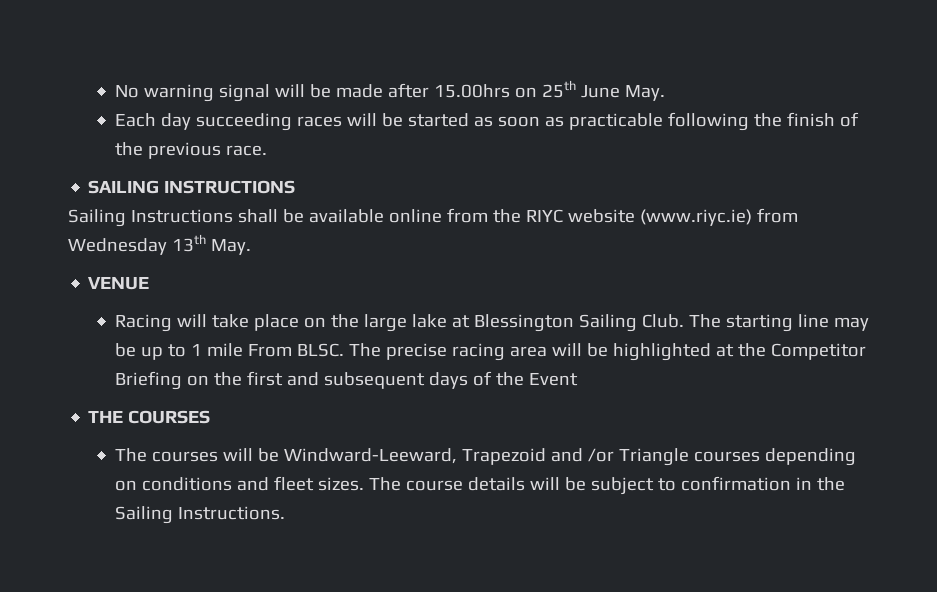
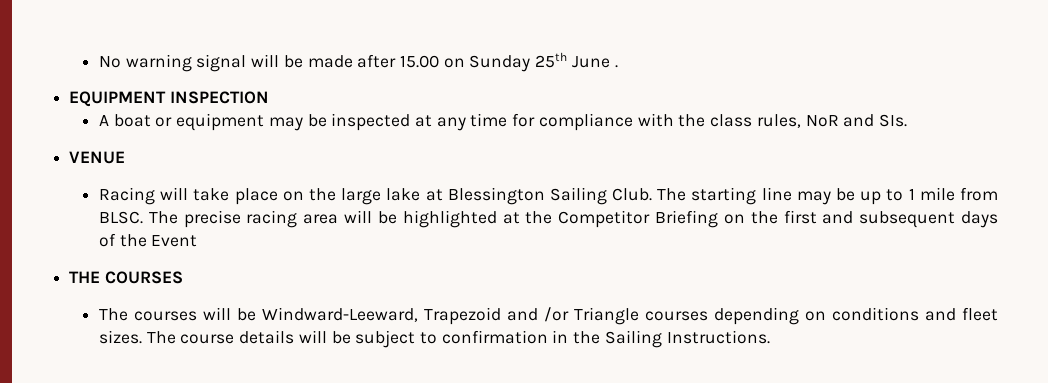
[433,80,665,101] [114,112,859,131] [114,142,267,159] [88,180,296,194] [68,208,798,227] [68,234,251,255] 15.00hrs on 25th June May. // Each day succeeding races will be started as soon as practicable following the finish of the previous race. // SAILING INSTRUCTIONS // Sailing Instructions shall be available online from the RIYC website (www.riyc.ie) from Wednesday 13th May. -> [400,52,618,72] [69,91,269,107] [98,113,908,131] 15.00 on Sunday 25th June . // EQUIPMENT INSPECTION // A boat or equipment may be inspected at any time for compliance with the class rules, NoR and SIs.
[247,344,292,357] From -> [960,187,999,201] from

